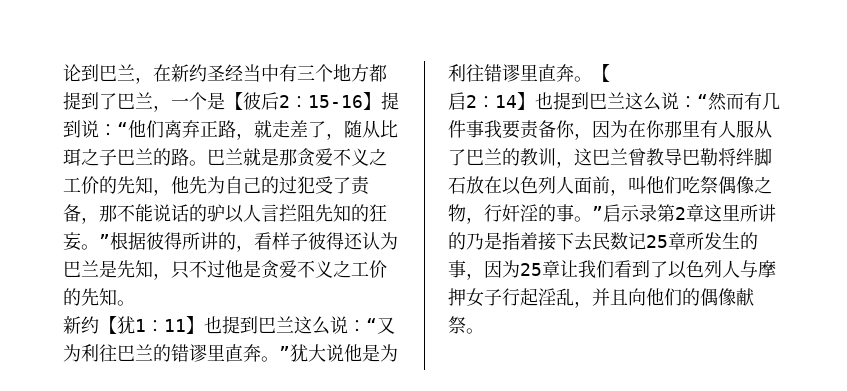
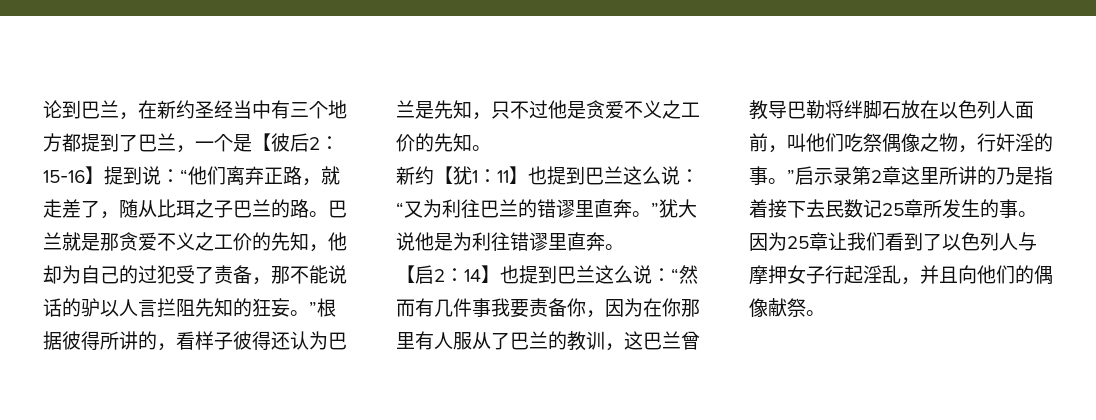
[189,176,207,194] 先 -> [43,265,62,284] 却
[592,64,610,82] 【 // -> [396,265,415,283] // 【
[466,273,484,280] ， -> [1018,211,1037,217] 。

